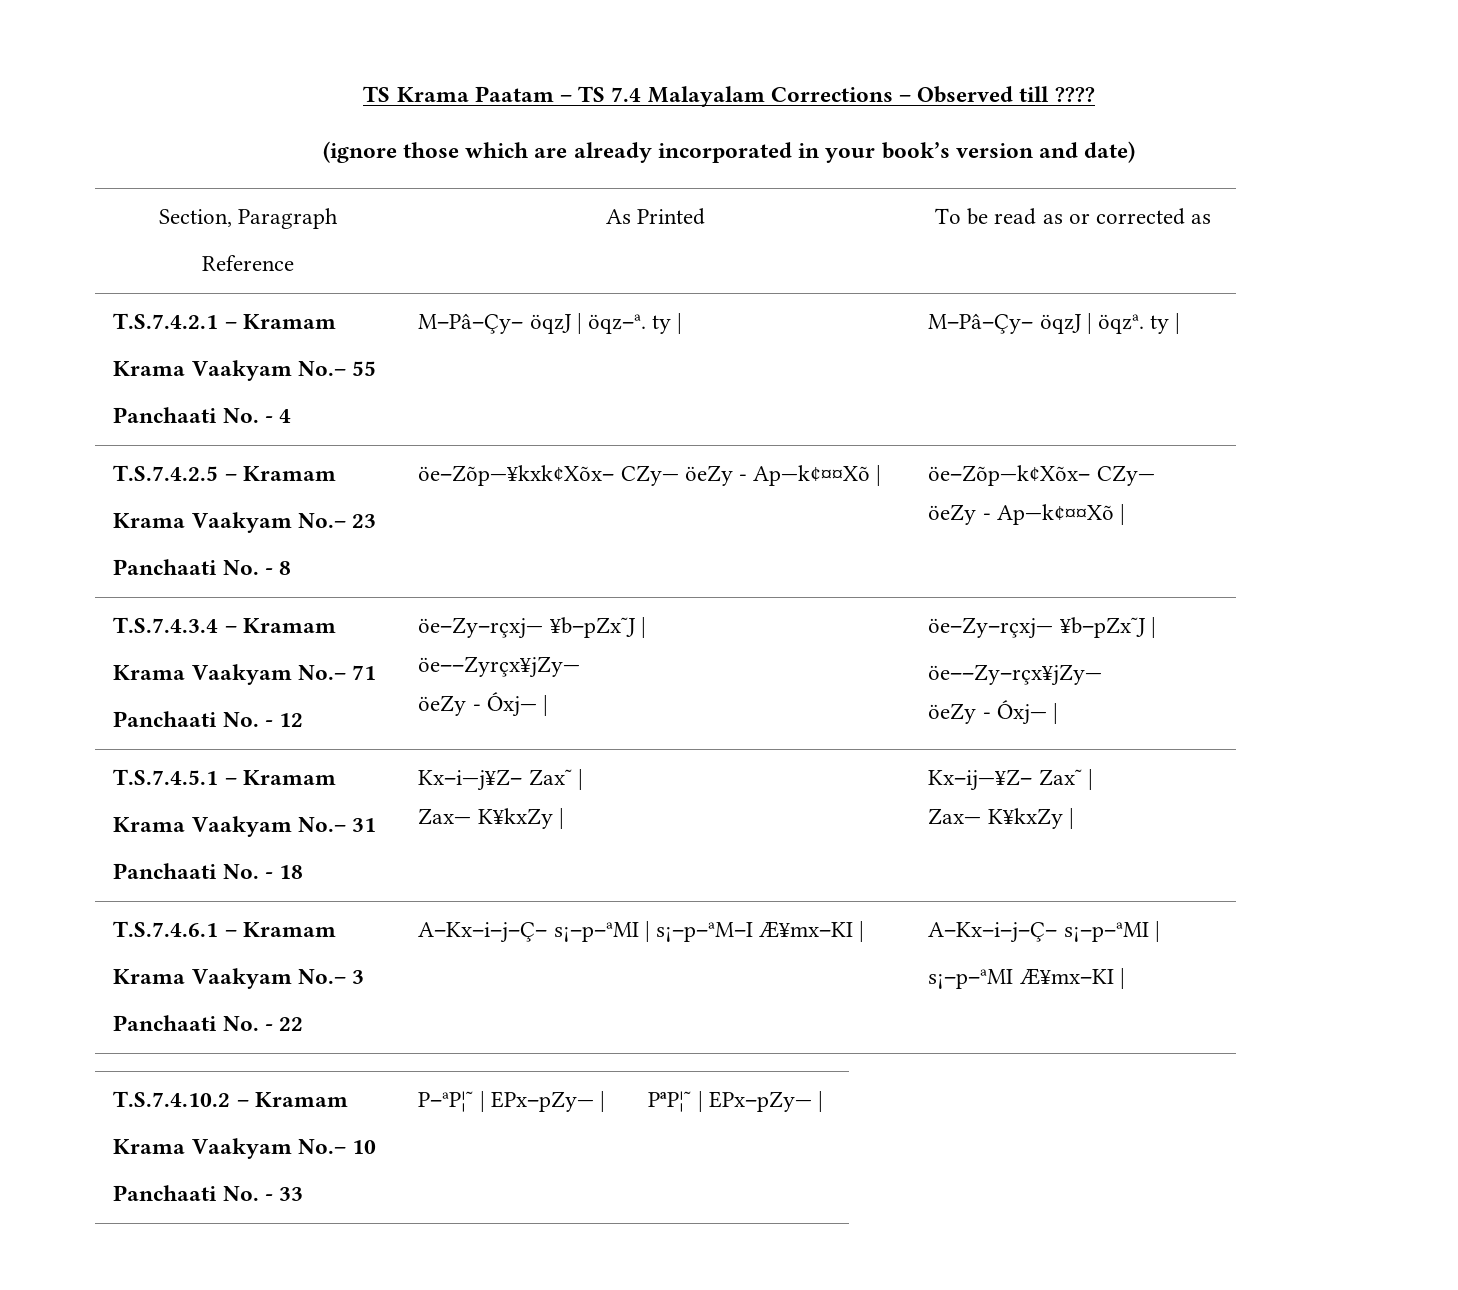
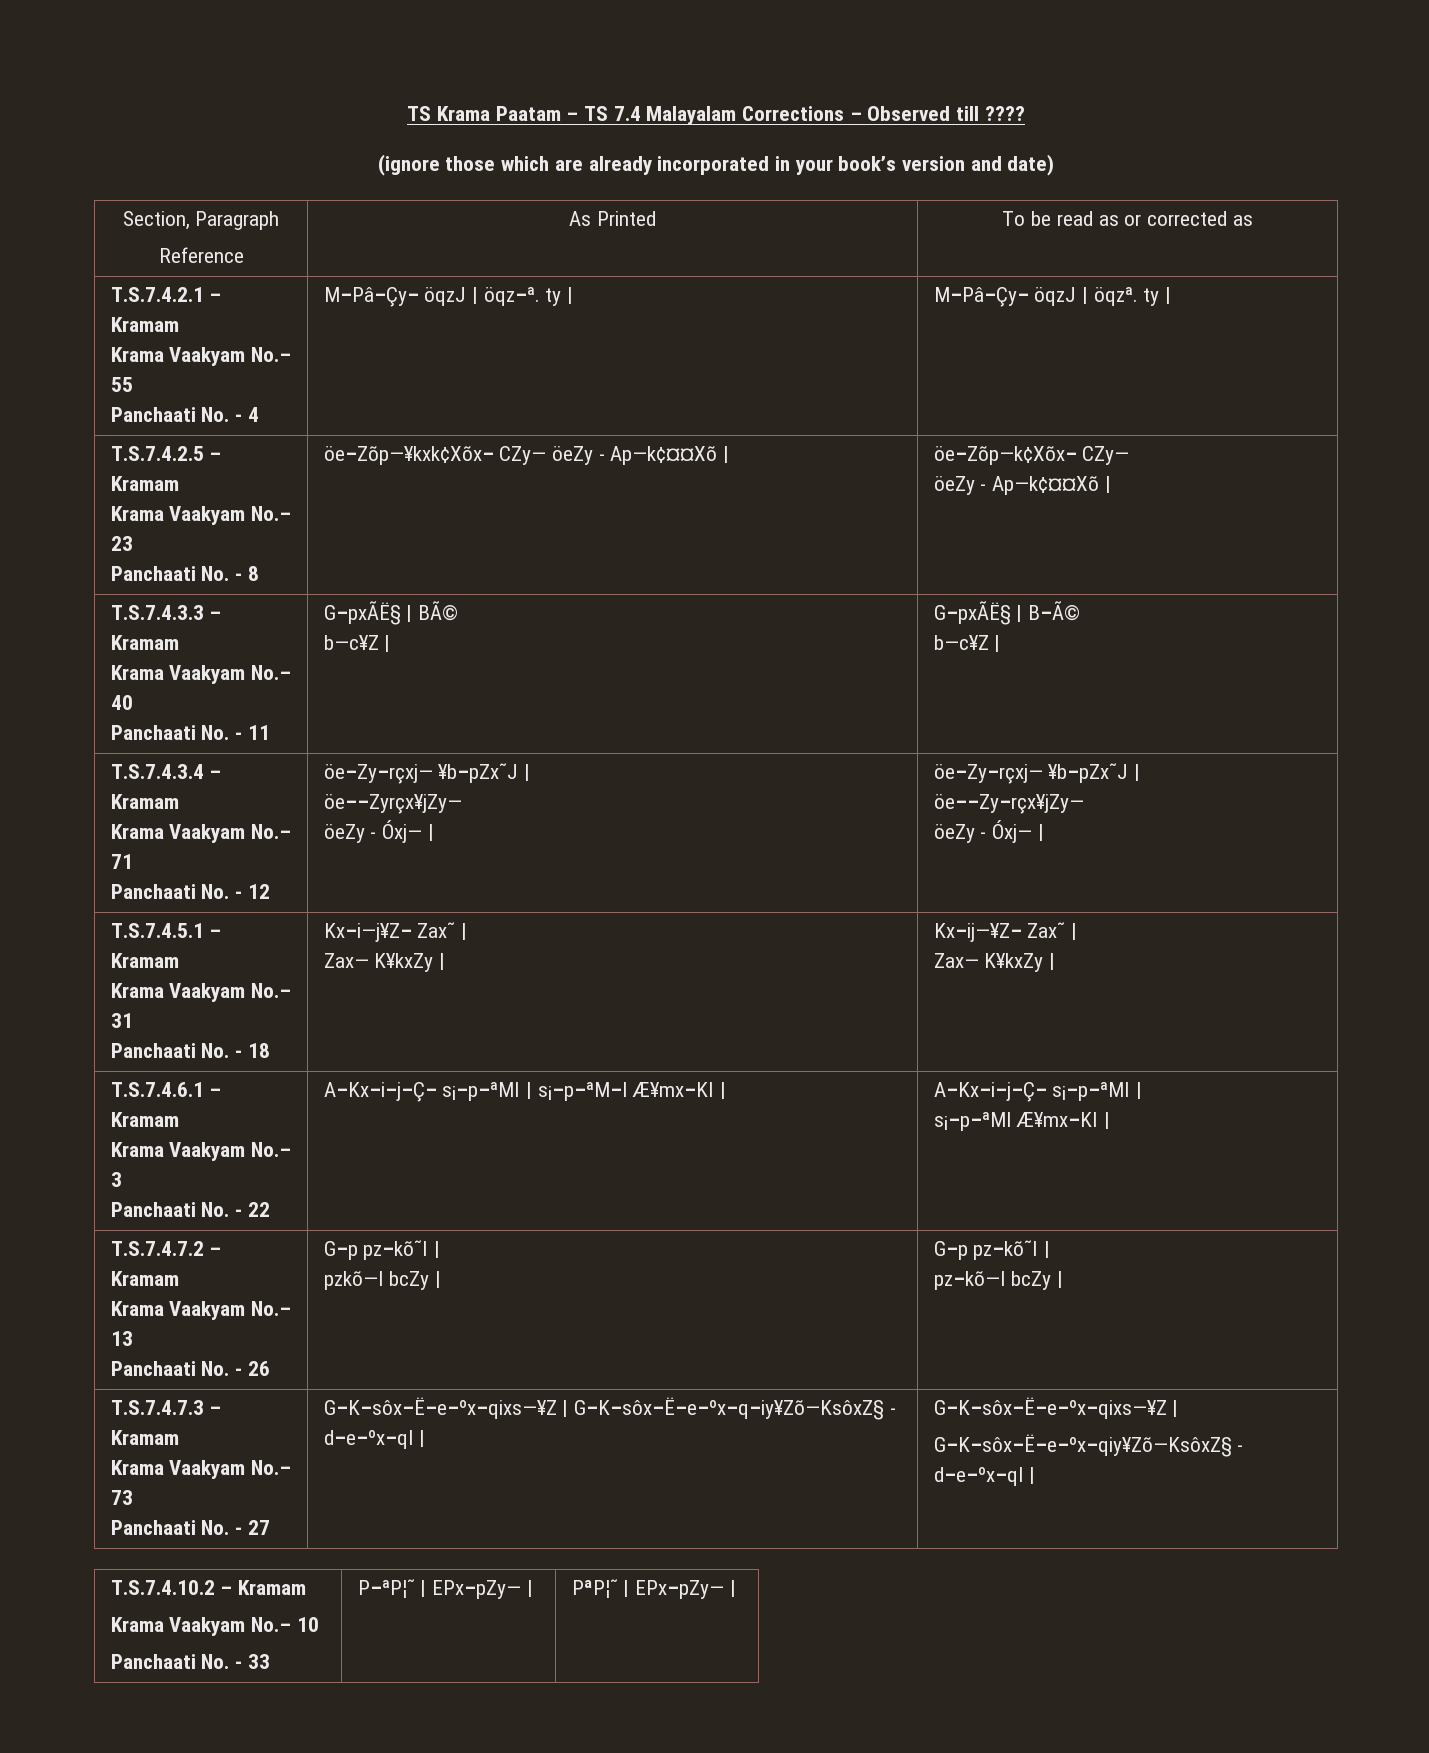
(1125, 514) none -> [110,605,222,620] [110,635,179,650] [110,665,291,684] [110,695,133,710] [110,725,270,740] [323,601,458,625] [323,635,391,652] [933,601,1080,625] [933,635,1001,652] // T.S.7.4.3.3 – Kramam // Krama Vaakyam No.– 40 // Panchaati No. - 11 | G–pxÃË§ | BÃ© // b—c¥Z | | G–pxÃË§ | B–Ã© // b—c¥Z |
(1125, 978) none -> [110,1241,222,1256] [110,1271,179,1286] [110,1301,291,1320] [110,1331,133,1346] [110,1361,270,1376] [323,1240,440,1260] [323,1271,441,1290] [933,1240,1050,1260] [933,1271,1063,1290] [110,1400,222,1415] [110,1430,179,1445] [110,1460,291,1479] [110,1490,133,1505] [110,1520,270,1535] [323,1397,896,1420] [323,1430,426,1449] [933,1397,1179,1419] [933,1434,1244,1457] [933,1467,1036,1486] // T.S.7.4.7.2 – Kramam // Krama Vaakyam No.– 13 // Panchaati No. - 26 | G–p pz–kõ˜I | // pzkõ—I bcZy | | G–p pz–kõ˜I | // pz–kõ—I bcZy | // T.S.7.4.7.3 – Kramam // Krama Vaakyam No.– 73 // Panchaati No. - 27 | G–K–sôx–Ë–e–ºx–qixs—¥Z | G–K–sôx–Ë–e–ºx–q–iy¥Zõ—KsôxZ§ - d–e–ºx–qI | | G–K–sôx–Ë–e–ºx–qixs—¥Z | // G–K–sôx–Ë–e–ºx–qiy¥Zõ—KsôxZ§ - d–e–ºx–qI |

